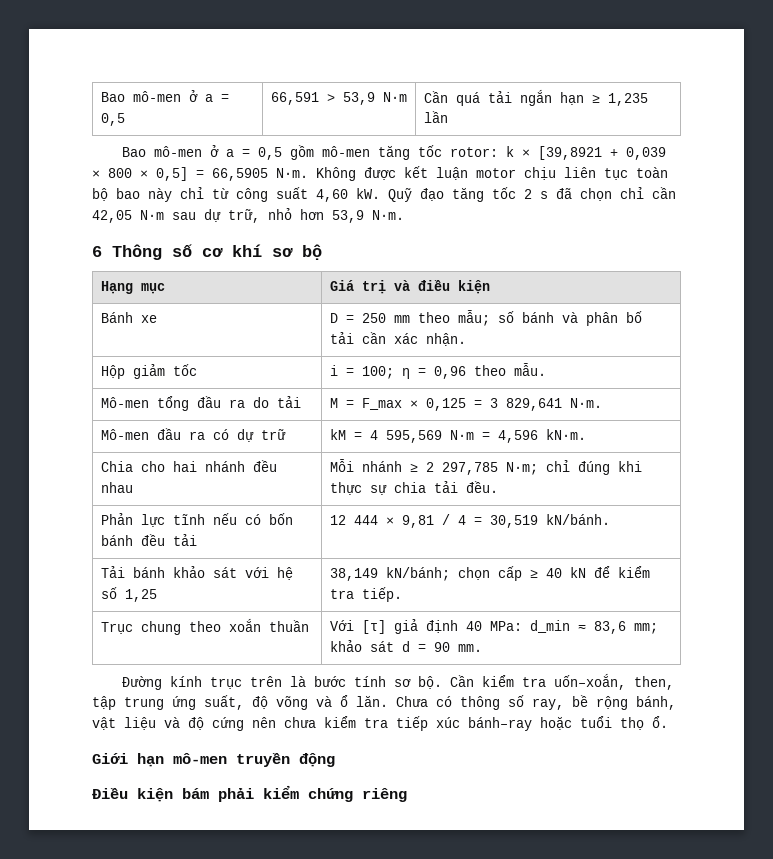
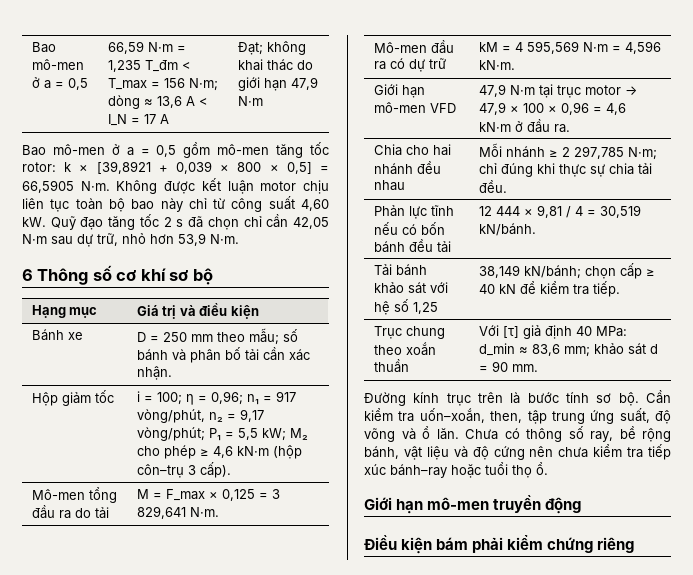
[270,92,407,105] [423,89,648,106] [423,111,448,123] 66,591 > 53,9 N·m | Cần quá tải ngắn hạn ≥ 1,235 lần -> [107,41,186,54] [107,60,191,72] [107,78,218,91] [107,95,208,109] [107,114,169,126] [237,41,306,55] [237,59,313,71] [237,77,318,91] [237,96,263,106] 66,59 N·m = 1,235 T_đm < T_max = 156 N·m; dòng ≈ 13,6 A < I_N = 17 A | Đạt; không khai thác do giới hạn 47,9 N·m
[433,363,546,379] 0,96 theo mẫu. -> [210,391,296,405] [136,409,264,423] [136,427,308,441] [136,445,302,459] [136,462,231,478] 0,96; n₁ = 917 vòng/phút, n₂ = 9,17 vòng/phút; P₁ = 5,5 kW; M₂ cho phép ≥ 4,6 kN·m (hộp côn–trụ 3 cấp).
(586, 434) none -> [373,84,425,98] [373,102,456,113] [478,84,637,98] [478,102,626,115] [478,119,570,133] // Giới hạn mô-men VFD | 47,9 N·m tại trục motor → 47,9 × 100 × 0,96 = 4,6 kN·m ở đầu ra.

